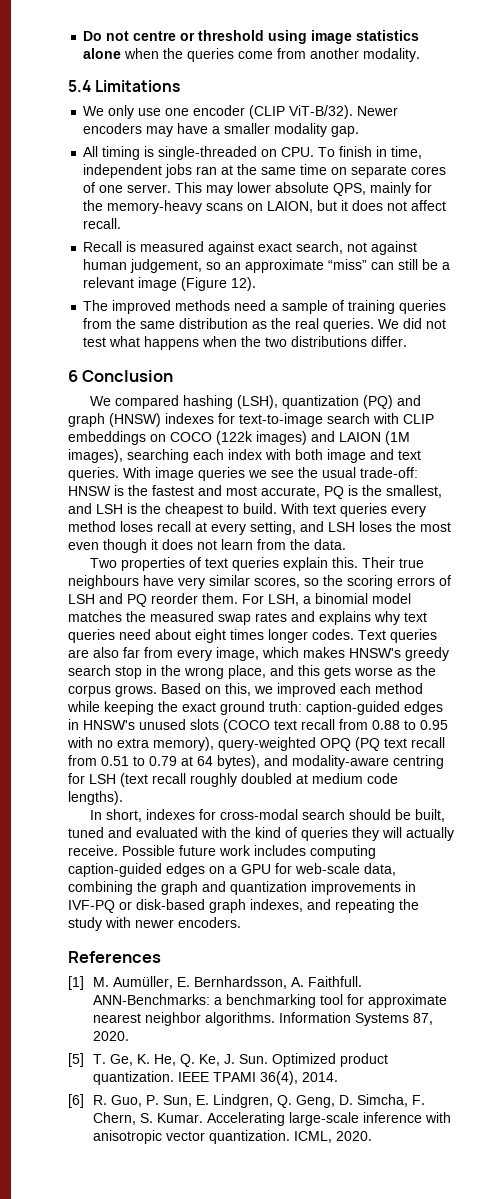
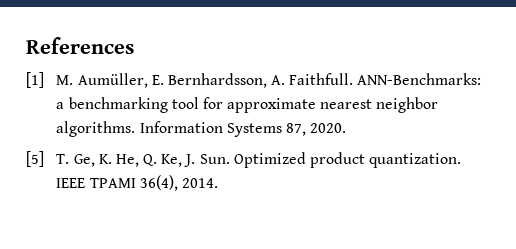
[83,30,420,44] [83,48,421,62] [68,80,181,92] [83,105,399,119] [83,123,360,137] [83,146,423,160] [83,164,447,178] [83,182,433,196] [83,200,447,214] [83,218,122,229] [83,241,418,255] [83,259,451,273] [83,277,257,291] [83,300,447,314] [83,318,447,332] [83,336,408,350] [68,370,174,382] [90,395,422,409] [68,413,434,427] [68,431,410,445] [68,449,421,463] [68,467,418,481] [68,485,442,499] [68,503,426,517] [68,521,451,535] [68,539,346,553] [90,557,425,571] [68,575,451,589] [68,593,411,607] [68,611,427,625] [68,629,437,643] [68,647,449,661] [68,665,436,679] [68,683,423,697] [67,701,443,715] [68,719,448,733] [67,737,445,751] [68,755,444,769] [68,773,398,787] [68,791,123,805] [90,809,446,822] [68,827,454,841] [68,845,376,859] [68,863,396,877] [68,881,416,895] [68,899,419,913] [68,917,241,931] Do not centre or threshold using image statistics alone when the queries come from another modality. // 5.4 Limitations // We only use one encoder (CLIP ViT-B/32). Newer encoders may have a smaller modality gap. // All timing is single-threaded on CPU. To finish in time, independent jobs ran at the same time on separate cores of one server. This may lower absolute QPS, mainly for the memory-heavy scans on LAION, but it does not affect recall. // Recall is measured against exact search, not against human judgement, so an approximate “miss” can still be a relevant image (Figure 12). // The improved methods need a sample of training queries from the same distribution as the real queries. We did not test what happens when the two distributions differ. // 6 Conclusion // We compared hashing (LSH), quantization (PQ) and graph (HNSW) indexes for text-to-image search with CLIP embeddings on COCO (122k images) and LAION (1M images), searching each index with both image and text queries. With image queries we see the usual trade-off: HNSW is the fastest and most accurate, PQ is the smallest, and LSH is the cheapest to build. With text queries every method loses recall at every setting, and LSH loses the most even though it does not learn from the data. // Two properties of text queries explain this. Their true neighbours have very similar scores, so the scoring errors of LSH and PQ reorder them. For LSH, a binomial model matches the measured swap rates and explains why text queries need about eight times longer codes. Text queries are also far from every image, which makes HNSW's greedy search stop in the wrong place, and this gets worse as the corpus grows. Based on this, we improved each method while keeping the exact ground truth: caption-guided edges in HNSW's unused slots (COCO text recall from 0.88 to 0.95 with no extra memory), query-weighted OPQ (PQ text recall from 0.51 to 0.79 at 64 bytes), and modality-aware centring for LSH (text recall roughly doubled at medium code lengths). // In short, indexes for cross-modal search should be built, tuned and evaluated with the kind of queries they will actually receive. Possible future work includes computing caption-guided edges on a GPU for web-scale data, combining the graph and quantization improvements in IVF-PQ or disk-based graph indexes, and repeating the study with newer encoders. // -> (26, 45) none
[68,1094,425,1108] [92,1112,451,1126] [92,1130,372,1144] // [6] R. Guo, P. Sun, E. Lindgren, Q. Geng, D. Simcha, F. Chern, S. Kumar. Accelerating large-scale inference with anisotropic vector quantization. ICML, 2020. -> (218, 183) none

